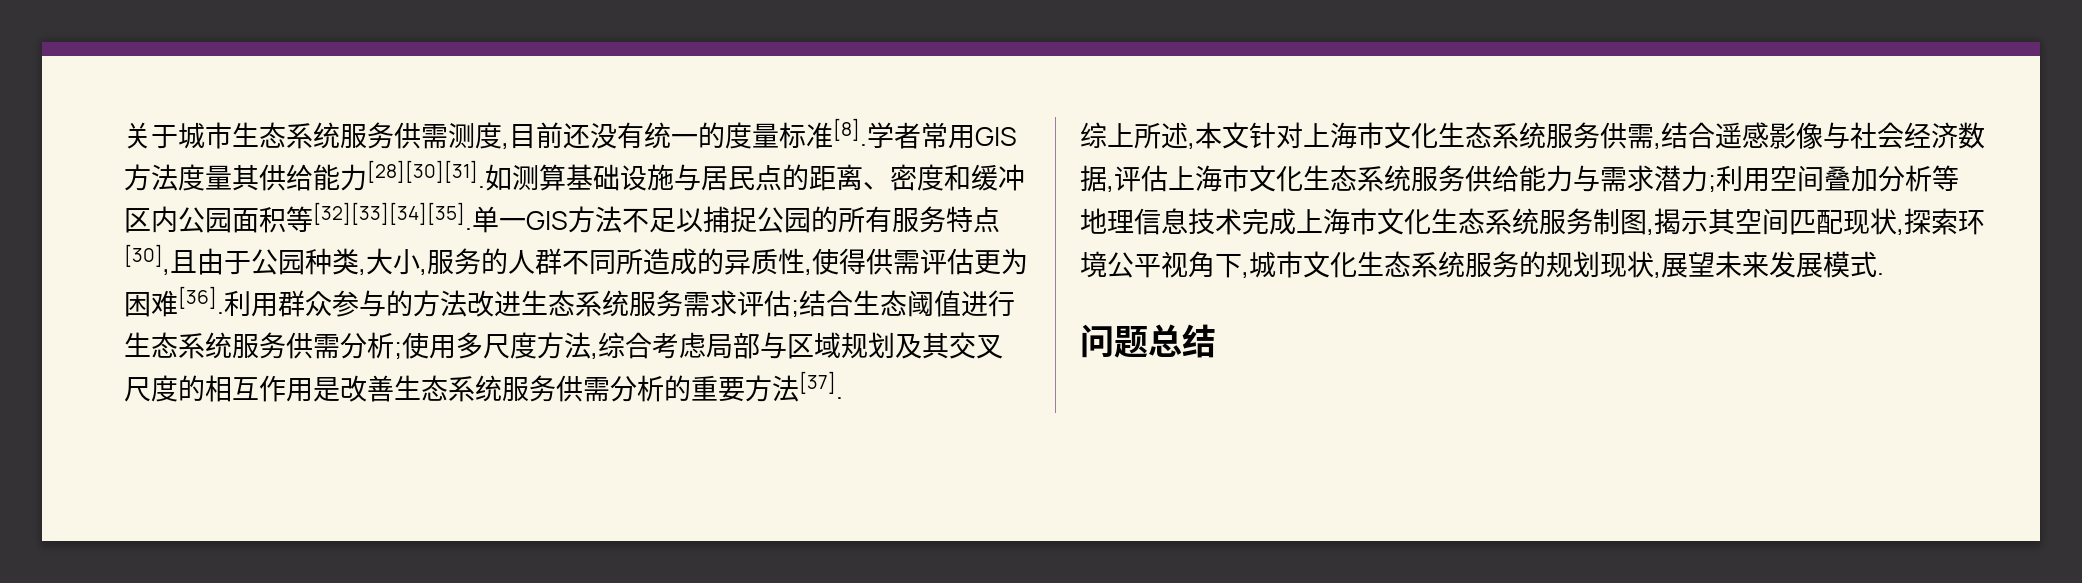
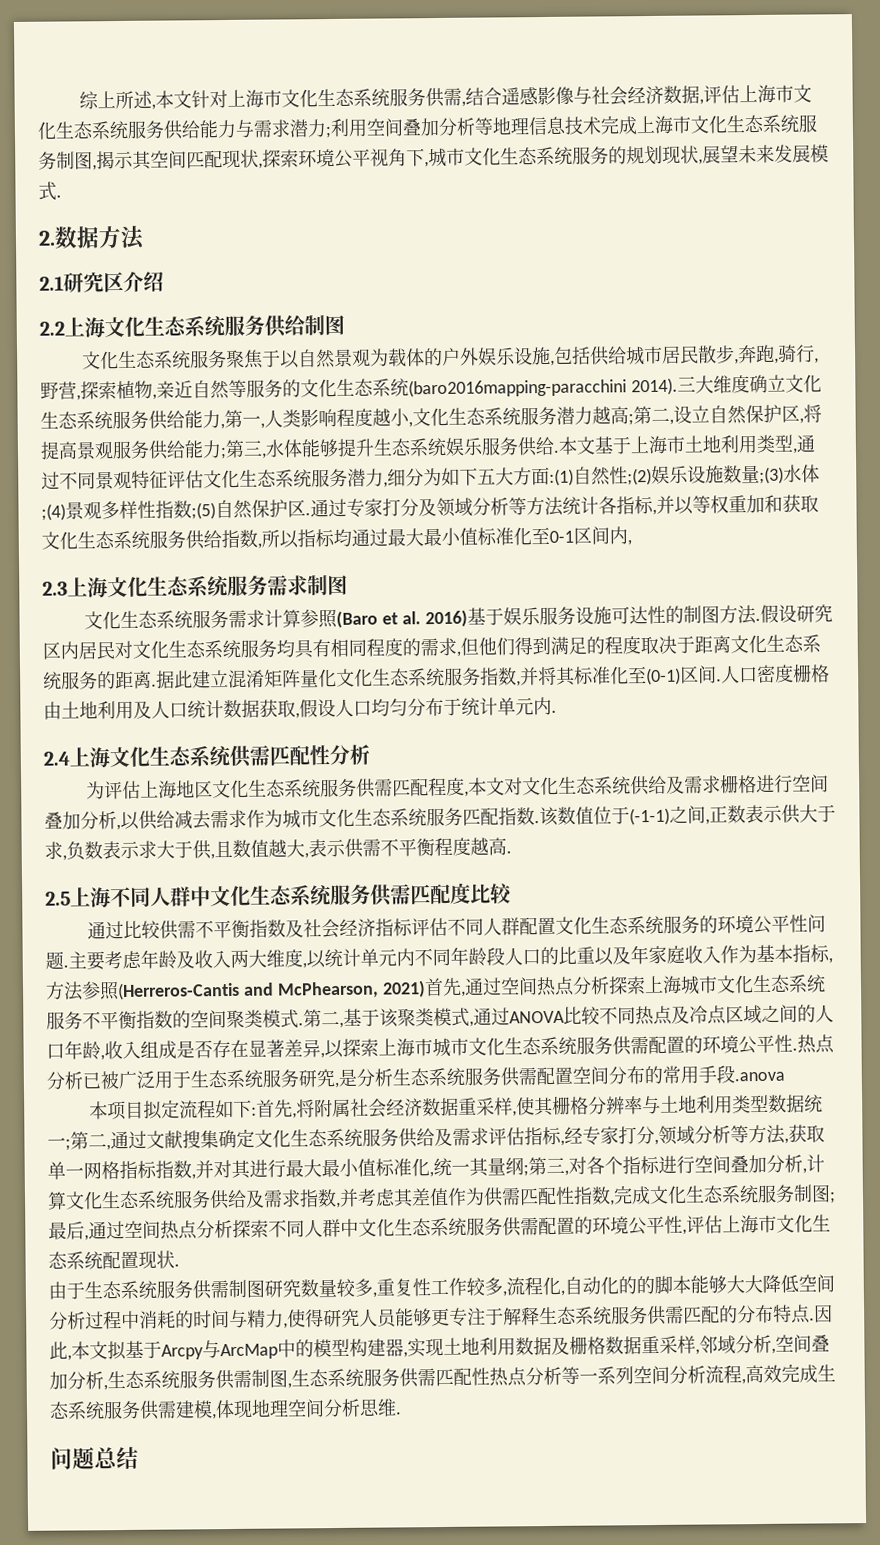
[124,118,1017,150] [124,160,1025,191] [124,202,1000,233] [124,244,1028,276] [124,286,1015,318] [124,332,1003,360] [124,371,843,402] 关于城市生态系统服务供需测度,目前还没有统一的度量标准[8].学者常用GIS方法度量其供给能力[28][30][31].如测算基础设施与居民点的距离、密度和缓冲区内公园面积等[32][33][34][35].单一GIS方法不足以捕捉公园的所有服务特点[30],且由于公园种类,大小,服务的人群不同所造成的异质性,使得供需评估更为困难[36].利用群众参与的方法改进生态系统服务需求评估;结合生态阈值进行生态系统服务供需分析;使用多尺度方法,综合考虑局部与区域规划及其交叉尺度的相互作用是改善生态系统服务供需分析的重要方法[37]. // -> (79, 100) none
(1884, 274) none -> [38,225,146,250] [39,271,164,293] [39,314,345,338] [82,344,820,370] [40,374,822,401] [40,404,822,430] [40,434,816,460] [41,464,820,490] [41,494,819,521] [41,526,632,550] [42,574,348,598] [84,604,833,630] [42,634,821,660] [43,663,830,690] [43,696,557,720] [43,744,370,768] [86,774,830,800] [44,804,836,831] [44,837,512,861] [45,882,513,908] [87,914,827,940] [45,944,833,971] [45,974,826,1001] [46,1004,834,1030] [46,1034,835,1061] [46,1065,785,1090] [89,1094,824,1121] [47,1124,825,1151] [47,1154,825,1180] [47,1184,836,1210] [48,1214,831,1241] [48,1250,180,1270] [48,1274,835,1300] [49,1304,833,1330] [49,1334,830,1361] [49,1363,836,1391] [49,1398,402,1420] // 2.数据方法 // 2.1研究区介绍 // 2.2上海文化生态系统服务供给制图 // 文化生态系统服务聚焦于以自然景观为载体的户外娱乐设施,包括供给城市居民散步,奔跑,骑行,野营,探索植物,亲近自然等服务的文化生态系统(baro2016mapping-paracchini 2014).三大维度确立文化生态系统服务供给能力,第一,人类影响程度越小,文化生态系统服务潜力越高;第二,设立自然保护区,将提高景观服务供给能力;第三,水体能够提升生态系统娱乐服务供给.本文基于上海市土地利用类型,通过不同景观特征评估文化生态系统服务潜力,细分为如下五大方面:(1)自然性;(2)娱乐设施数量;(3)水体;(4)景观多样性指数;(5)自然保护区.通过专家打分及领域分析等方法统计各指标,并以等权重加和获取文化生态系统服务供给指数,所以指标均通过最大最小值标准化至0-1区间内, // 2.3上海文化生态系统服务需求制图 // 文化生态系统服务需求计算参照(Baro et al. 2016)基于娱乐服务设施可达性的制图方法.假设研究区内居民对文化生态系统服务均具有相同程度的需求,但他们得到满足的程度取决于距离文化生态系统服务的距离.据此建立混淆矩阵量化文化生态系统服务指数,并将其标准化至(0-1)区间.人口密度栅格由土地利用及人口统计数据获取,假设人口均匀分布于统计单元内. // 2.4上海文化生态系统供需匹配性分析 // 为评估上海地区文化生态系统服务供需匹配程度,本文对文化生态系统供给及需求栅格进行空间叠加分析,以供给减去需求作为城市文化生态系统服务匹配指数.该数值位于(-1-1)之间,正数表示供大于求,负数表示求大于供,且数值越大,表示供需不平衡程度越高. // 2.5上海不同人群中文化生态系统服务供需匹配度比较 // 通过比较供需不平衡指数及社会经济指标评估不同人群配置文化生态系统服务的环境公平性问题.主要考虑年龄及收入两大维度,以统计单元内不同年龄段人口的比重以及年家庭收入作为基本指标,方法参照(Herreros-Cantis and McPhearson, 2021)首先,通过空间热点分析探索上海城市文化生态系统服务不平衡指数的空间聚类模式.第二,基于该聚类模式,通过ANOVA比较不同热点及冷点区域之间的人口年龄,收入组成是否存在显著差异,以探索上海市城市文化生态系统服务供需配置的环境公平性.热点分析已被广泛用于生态系统服务研究,是分析生态系统服务供需配置空间分布的常用手段.anova // 本项目拟定流程如下:首先,将附属社会经济数据重采样,使其栅格分辨率与土地利用类型数据统一;第二,通过文献搜集确定文化生态系统服务供给及需求评估指标,经专家打分,领域分析等方法,获取单一网格指标指数,并对其进行最大最小值标准化,统一其量纲;第三,对各个指标进行空间叠加分析,计算文化生态系统服务供给及需求指数,并考虑其差值作为供需匹配性指数,完成文化生态系统服务制图;最后,通过空间热点分析探索不同人群中文化生态系统服务供需配置的环境公平性,评估上海市文化生态系统配置现状. // 由于生态系统服务供需制图研究数量较多,重复性工作较多,流程化,自动化的的脚本能够大大降低空间分析过程中消耗的时间与精力,使得研究人员能够更专注于解释生态系统服务供需匹配的分布特点.因此,本文拟基于Arcpy与ArcMap中的模型构建器,实现土地利用数据及栅格数据重采样,邻域分析,空间叠加分析,生态系统服务供需制图,生态系统服务供需匹配性热点分析等一系列空间分析流程,高效完成生态系统服务供需建模,体现地理空间分析思维.

